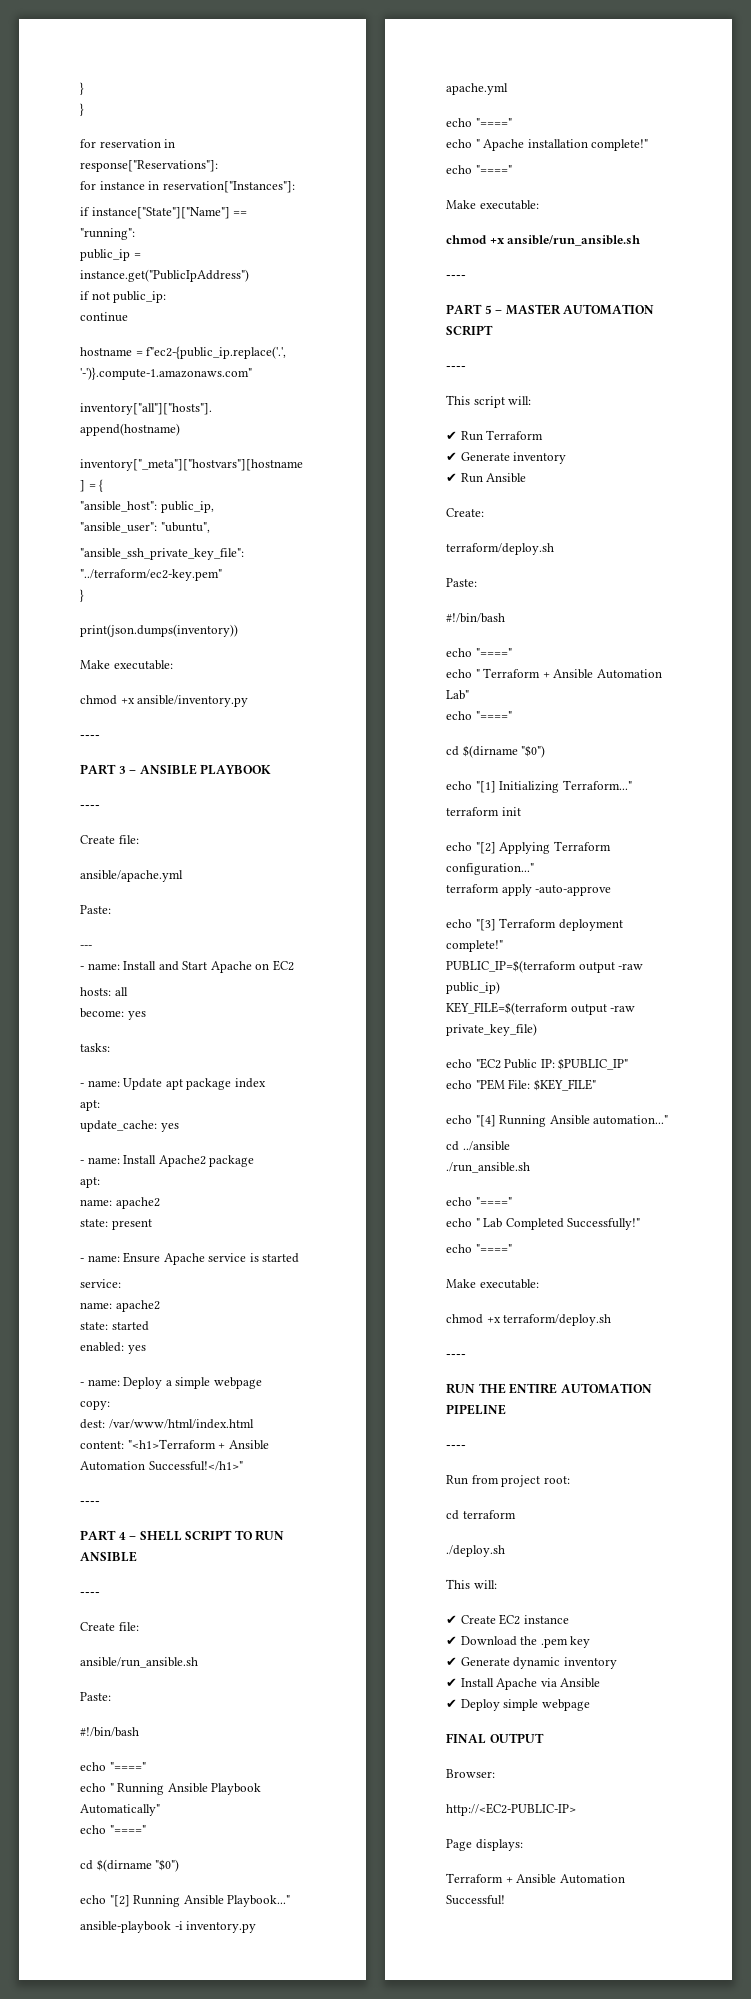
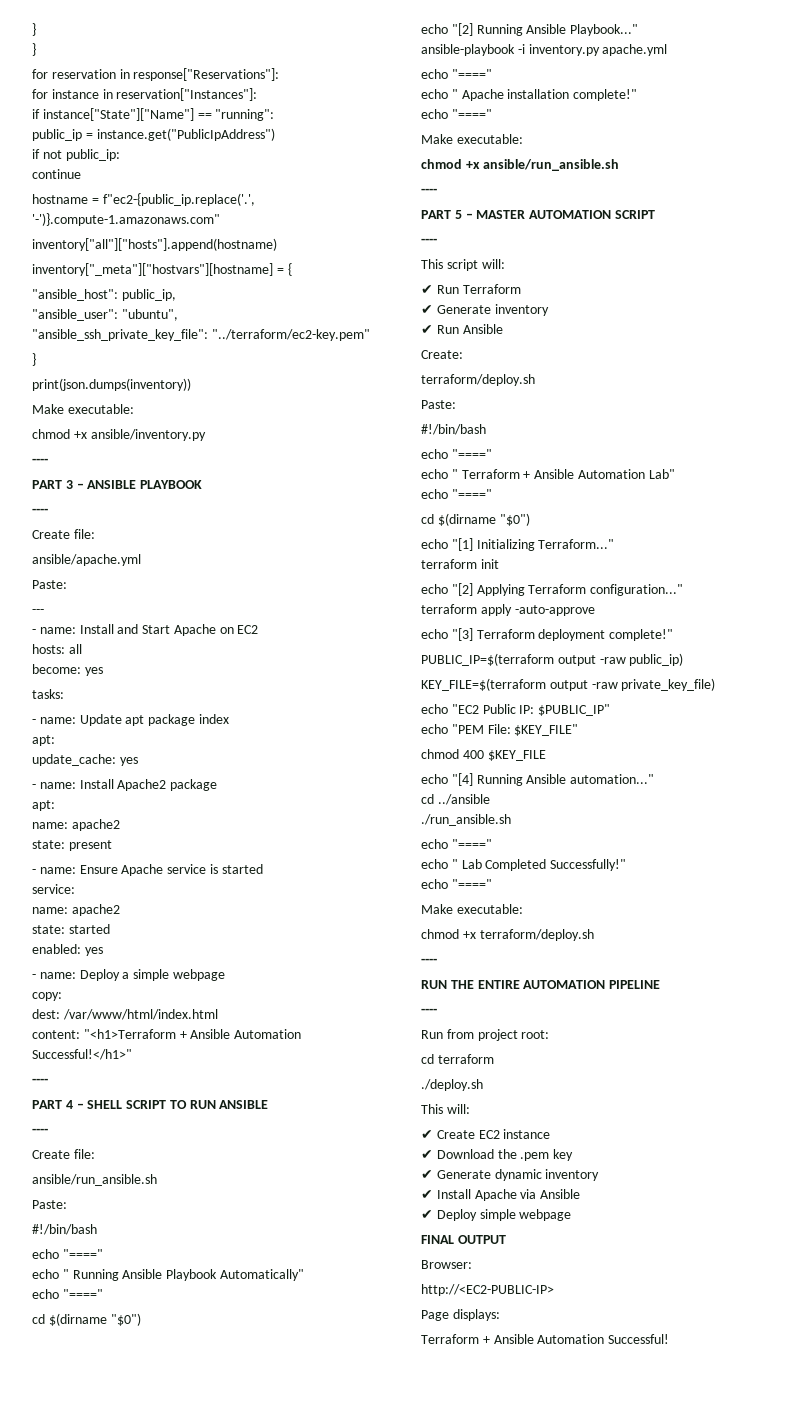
(596, 1085) none -> [421,749,546,761] // chmod 400 $KEY_FILE

